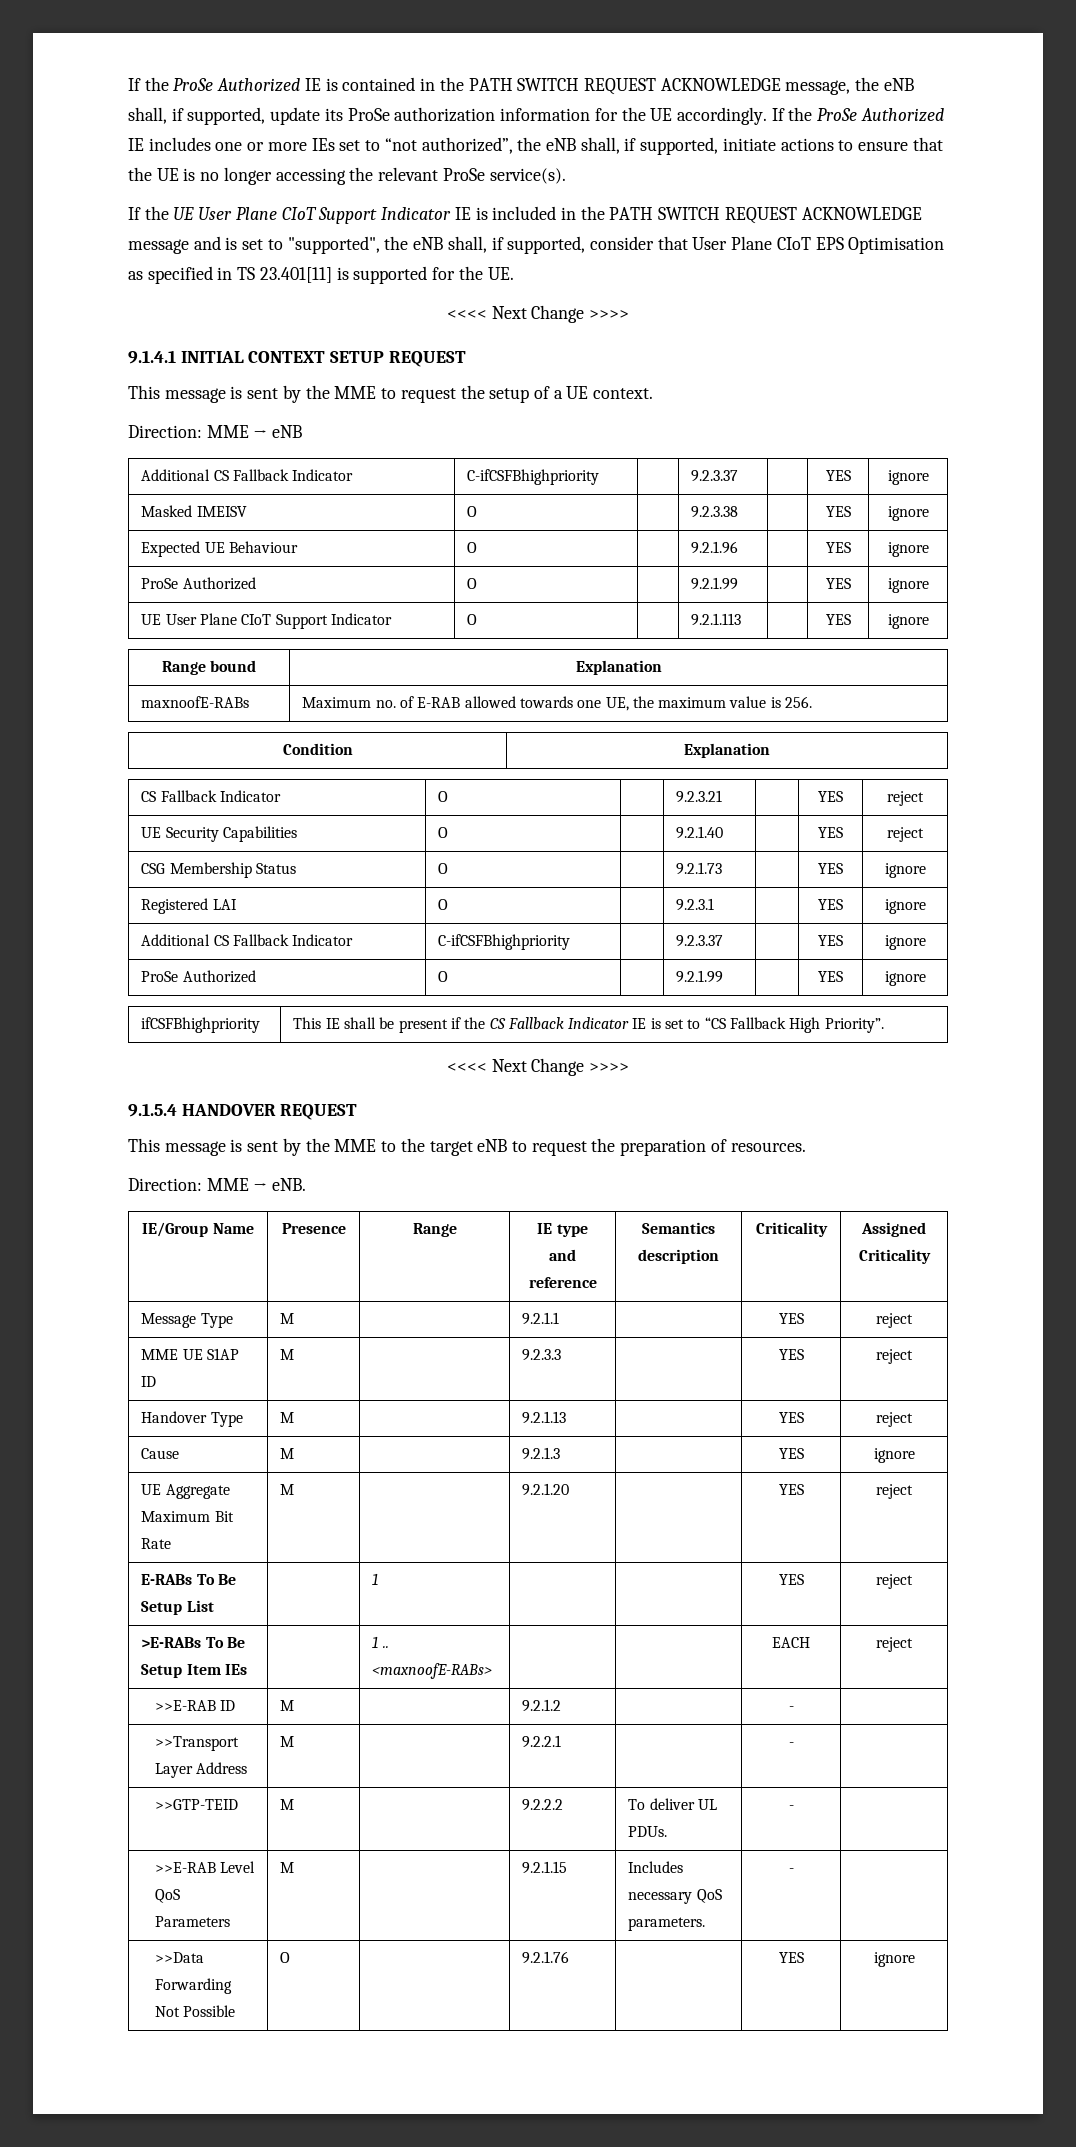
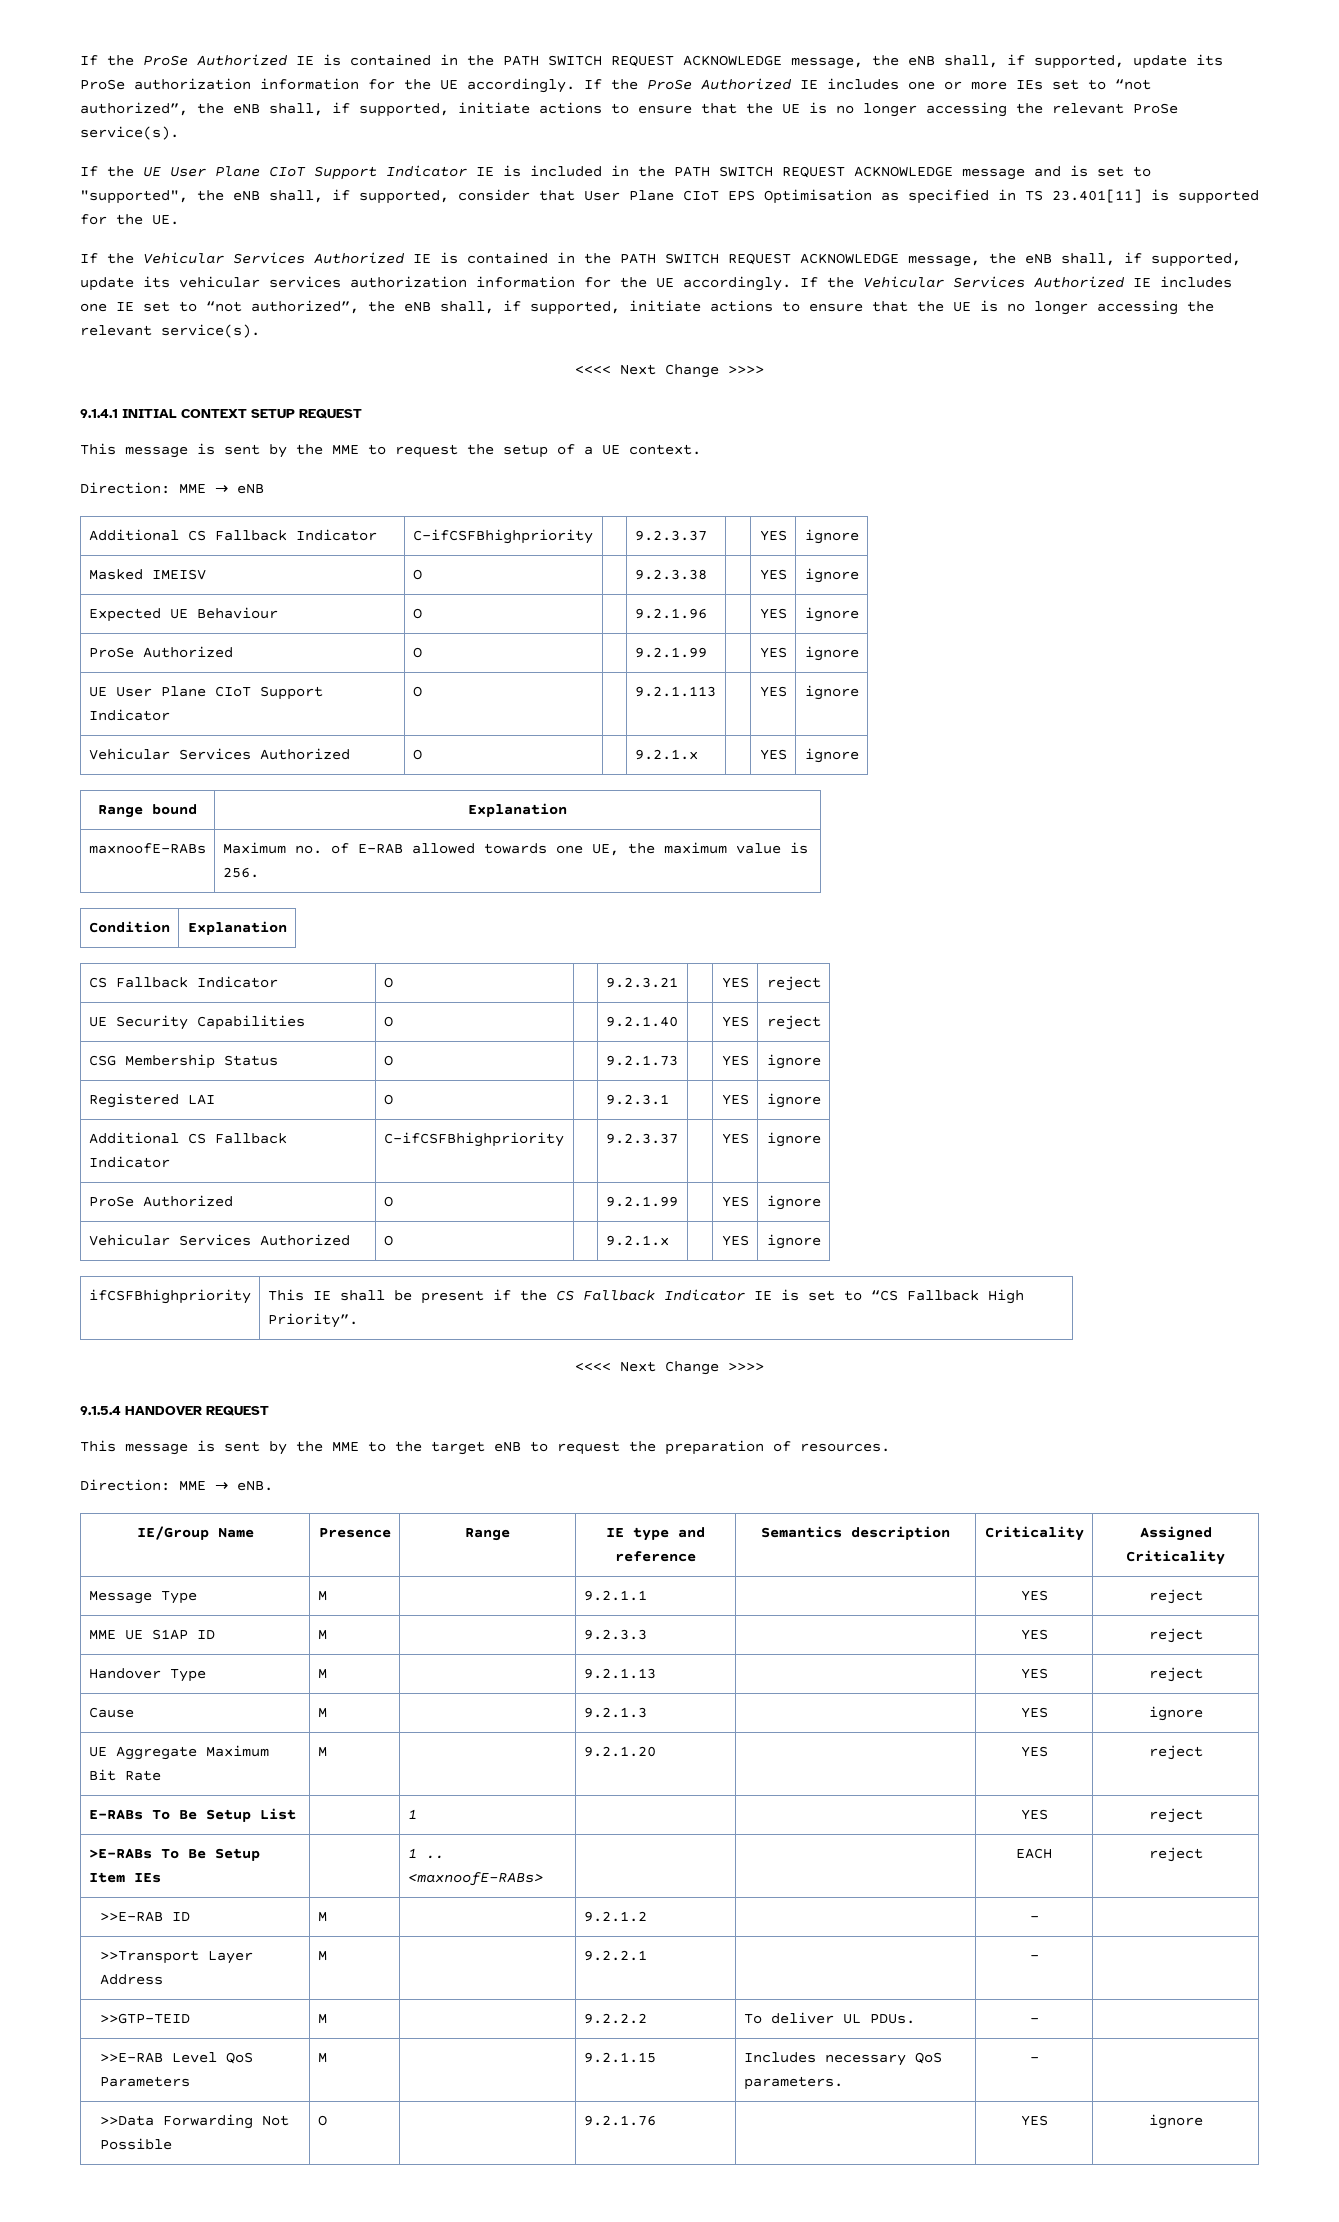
(514, 273) none -> [80,252,1241,267] [80,276,1232,291] [80,300,1214,315] [80,324,260,338] // If the Vehicular Services Authorized IE is contained in the PATH SWITCH REQUEST ACKNOWLEDGE message, the eNB shall, if supported, update its vehicular services authorization information for the UE accordingly. If the Vehicular Services Authorized IE includes one IE set to “not authorized”, the eNB shall, if supported, initiate actions to ensure that the UE is no longer accessing the relevant service(s).
(929, 621) none -> [88,748,350,760] [412,749,422,760] [634,749,698,760] [759,749,787,760] [804,748,859,763] // Vehicular Services Authorized | O | | 9.2.1.x | | YES | ignore
(926, 978) none -> [88,1234,350,1246] [383,1235,393,1246] [605,1235,669,1246] [721,1235,749,1246] [766,1234,821,1249] // Vehicular Services Authorized | O | | 9.2.1.x | | YES | ignore

